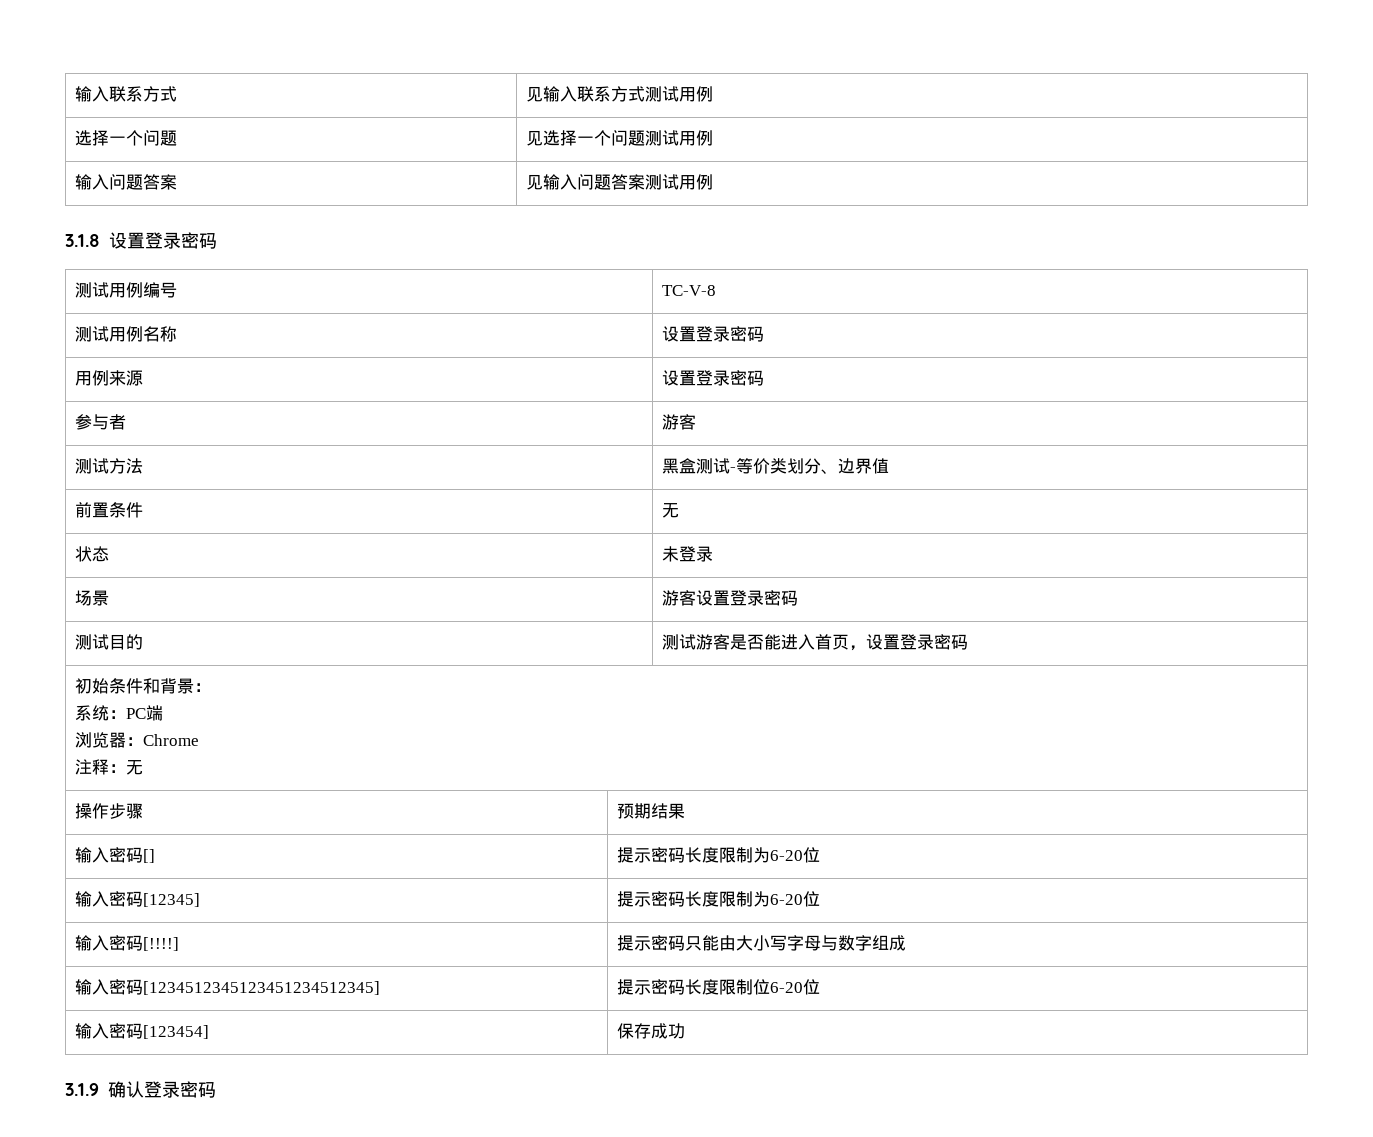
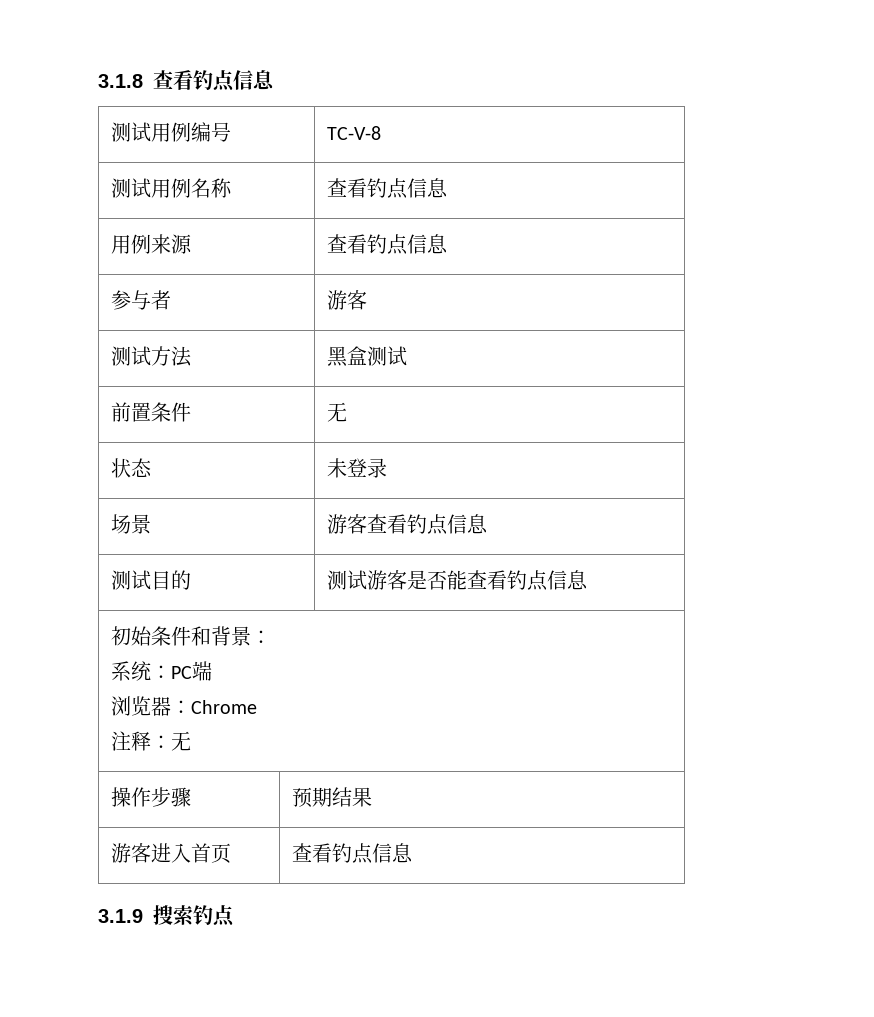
[75,86,178,102] [526,86,714,102] [75,130,178,146] [526,130,714,146] [75,174,178,190] [526,174,714,190] [65,232,217,249] 输入联系方式 | 见输入联系方式测试用例 // 选择一个问题 | 见选择一个问题测试用例 // 输入问题答案 | 见输入问题答案测试用例 // 3.1.8设置登录密码 -> [98,70,275,92] 3.1.8查看钓点信息
[662,326,765,342] 设置登录密码 -> [326,178,448,199] 查看钓点信息
[662,370,765,386] 设置登录密码 -> [326,234,448,255] 查看钓点信息
[730,458,890,474] -等价类划分、边界值 -> (407, 356) none
[696,590,799,606] 设置登录密码 -> [366,514,488,535] 查看钓点信息
[781,634,969,651] 进入首页，设置登录密码 -> [466,570,588,591] 查看钓点信息
[75,847,156,863] [617,847,821,863] [75,891,201,907] [617,891,821,907] [75,935,180,951] [617,935,907,951] [75,979,381,995] [617,979,821,995] [75,1023,210,1039] [617,1023,686,1039] [65,1081,216,1098] 输入密码[] | 提示密码长度限制为6-20位 // 输入密码[12345] | 提示密码长度限制为6-20位 // 输入密码[!!!!] | 提示密码只能由大小写字母与数字组成 // 输入密码[1234512345123451234512345] | 提示密码长度限制位6-20位 // 输入密码[123454] | 保存成功 // 3.1.9确认登录密码 -> [110,843,231,863] [291,843,413,864] [98,905,235,927] 游客进入首页 | 查看钓点信息 // 3.1.9搜索钓点

